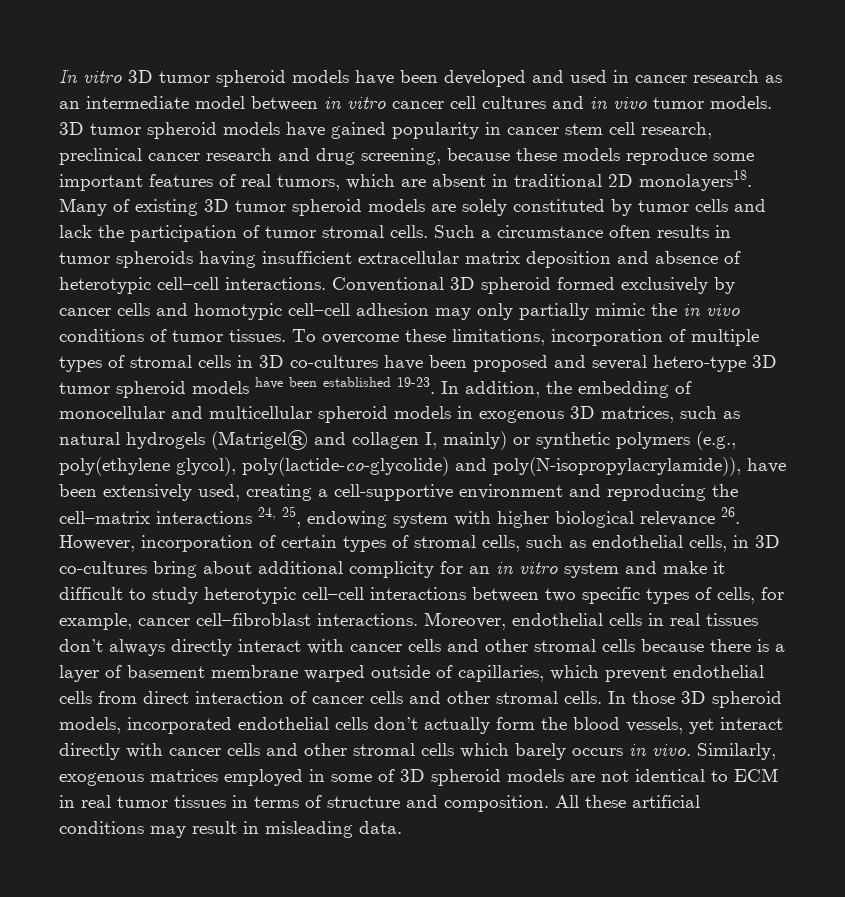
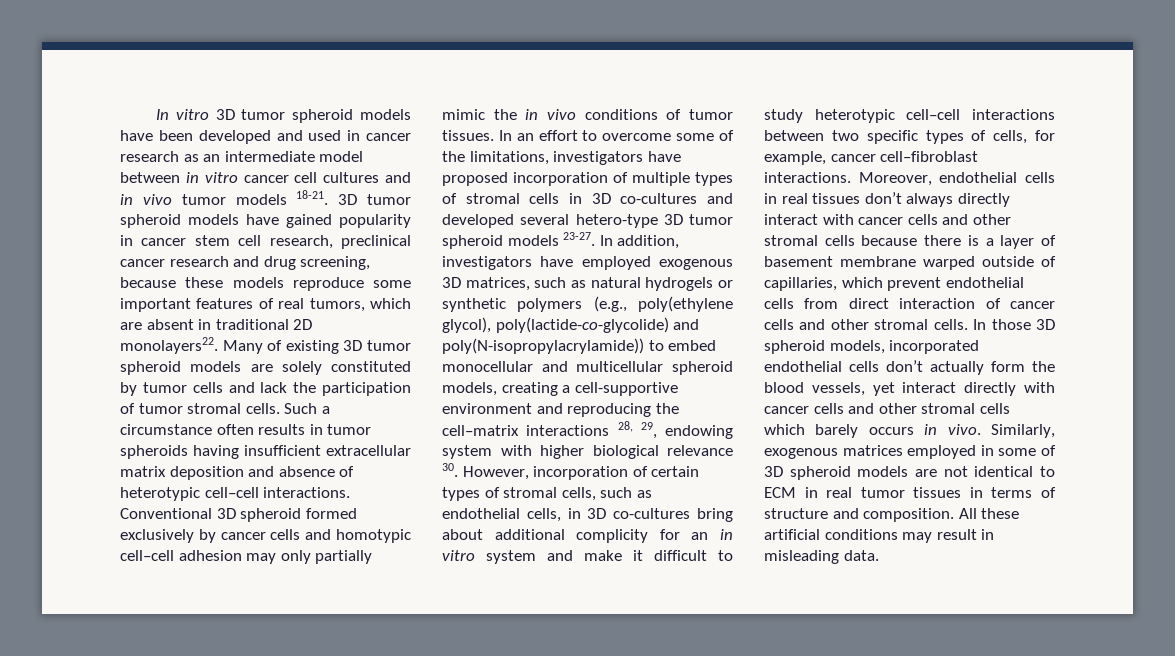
[710,96,772,109] models. -> [235,190,329,205] models 18-21.
[639,170,752,191] monolayers18. -> [120,337,218,354] monolayers22.
[292,329,545,346] To overcome these limitations, -> [498,130,734,141] [442,151,681,165] [442,172,508,186] In an effort to overcome some of the limitations, investigators have proposed
[384,355,586,372] have been proposed and -> [707,193,733,204] [442,214,514,228] and developed
[255,377,692,398] [59,406,473,423] have been established 19-23. In addition, the embedding of monocellular and multicellular spheroid models in -> [563,232,680,249] [442,256,651,270] 23-27. In addition, investigators have employed
[211,430,507,450] (Matrigel® and collagen I, mainly) -> (714, 284) none
[493,457,786,476] [59,484,240,501] poly(N-isopropylacrylamide)), have been extensively used, -> [442,338,717,354] [442,361,733,375] [442,382,497,396] poly(N-isopropylacrylamide)) to embed monocellular and multicellular spheroid models,
[258,506,301,528] 24, 25, -> [617,421,657,439] 28, 29,
[721,507,740,524] 26. -> [442,463,458,477] 30.

